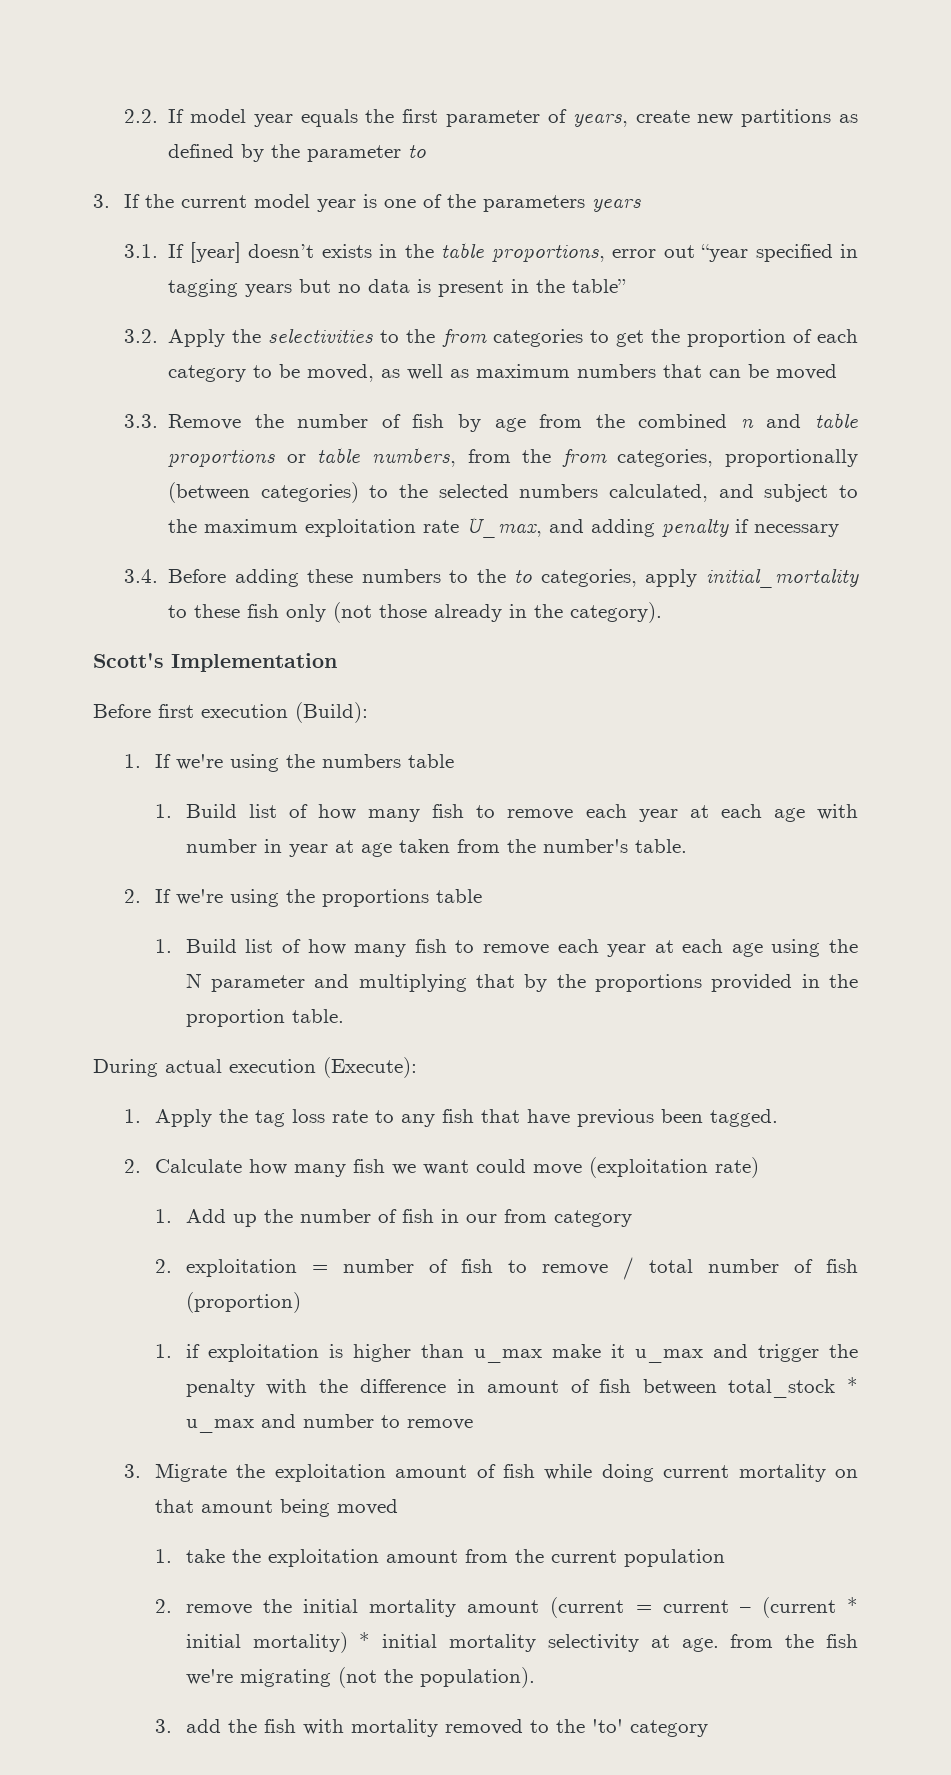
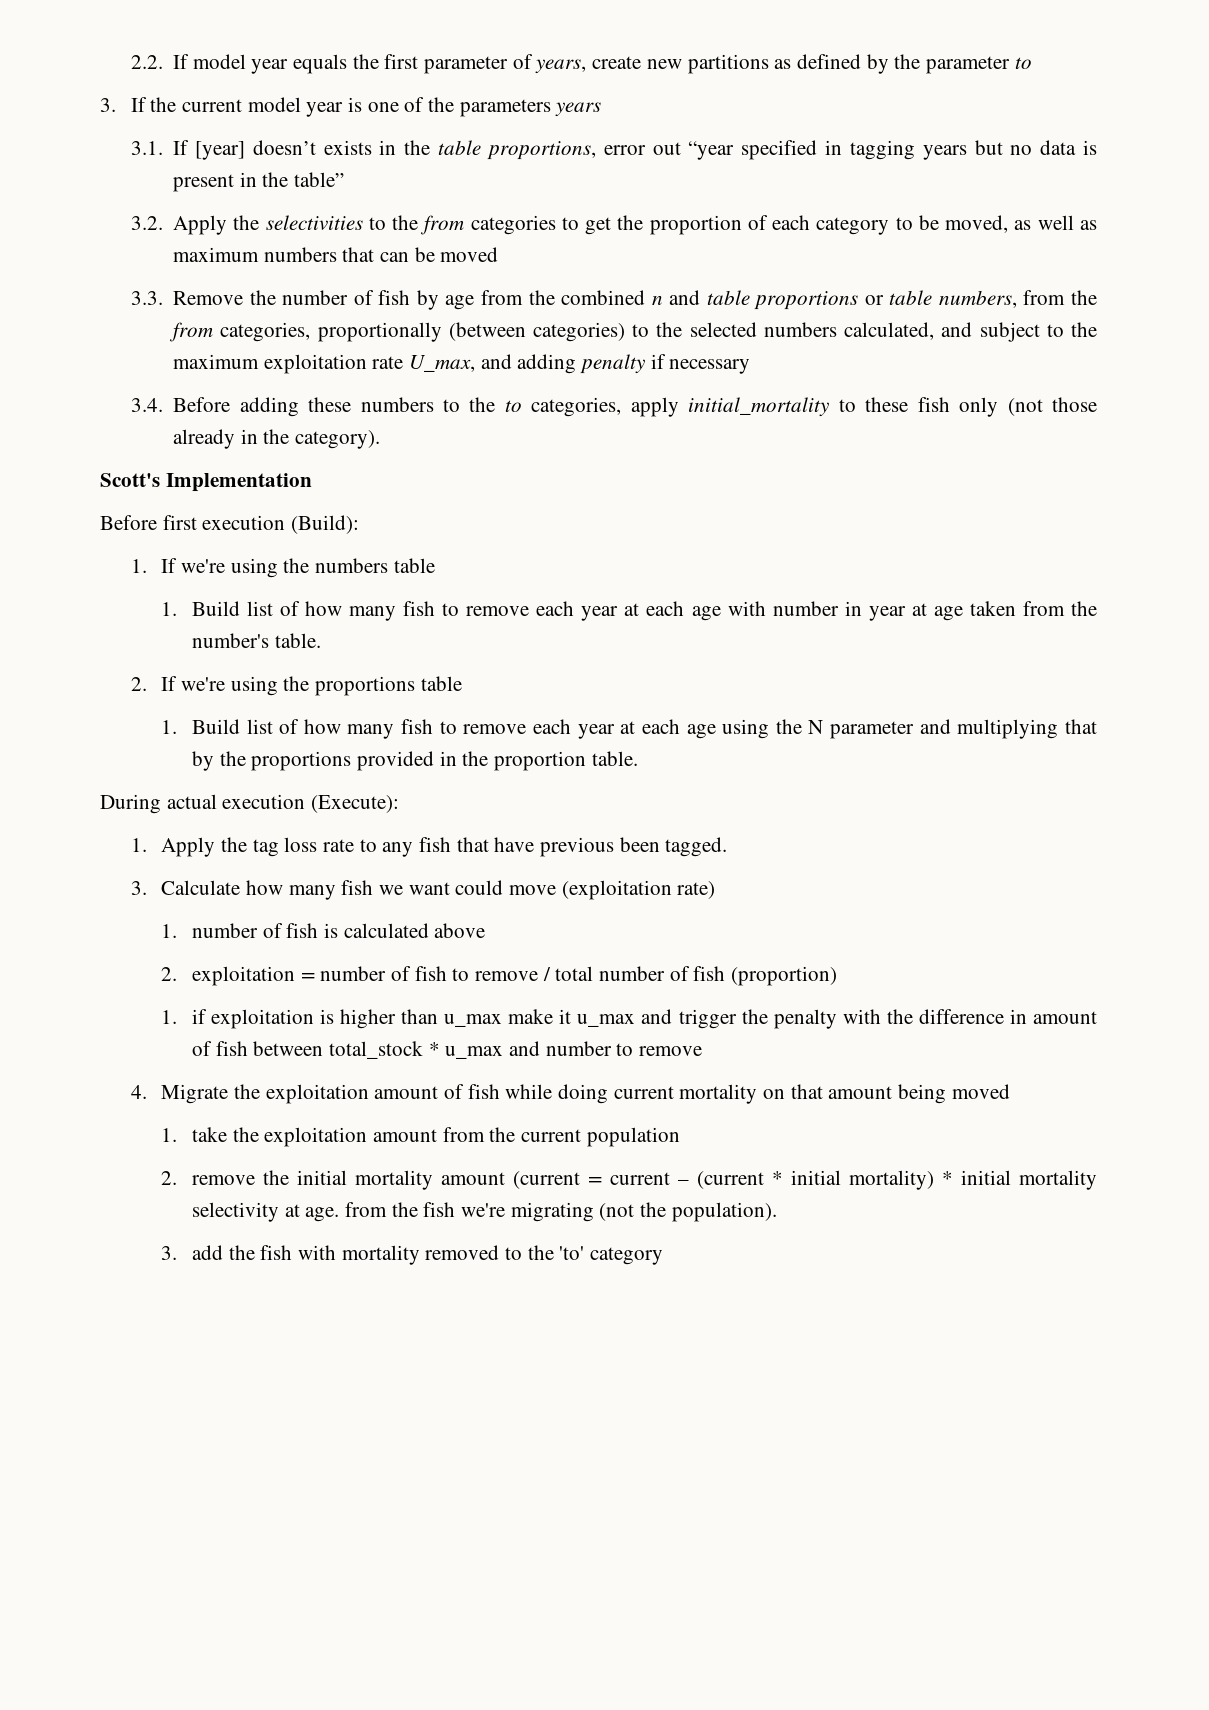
[123,1159,141,1173] 2. -> [130,881,147,895] 3.
[185,1209,632,1227] Add up the number of fish in our from category -> [191,923,486,938] number of fish is calculated above
[123,1464,141,1478] 3. -> [130,1085,147,1099] 4.

